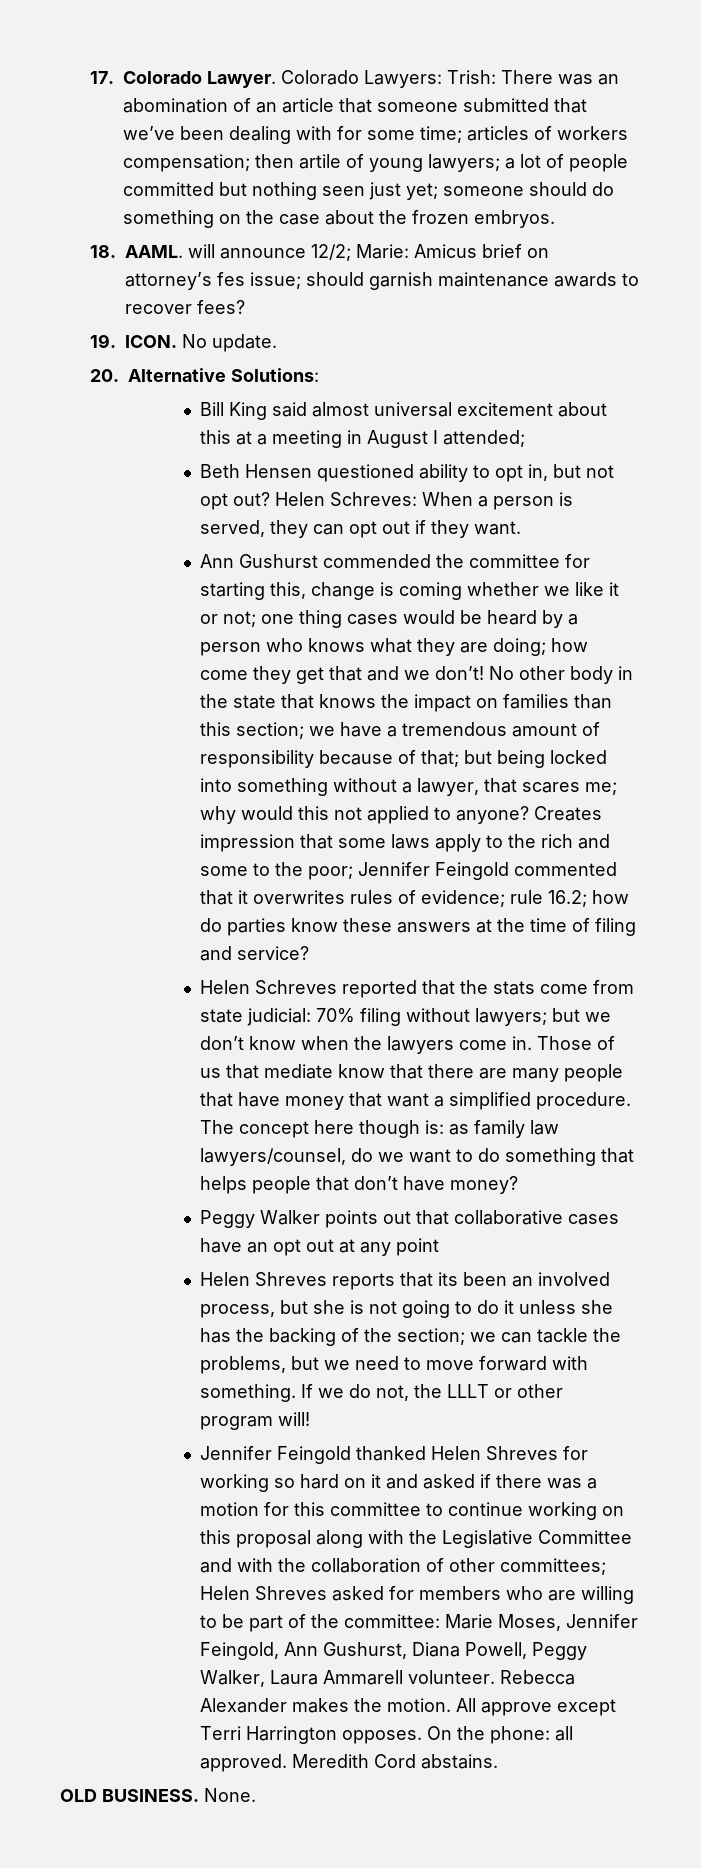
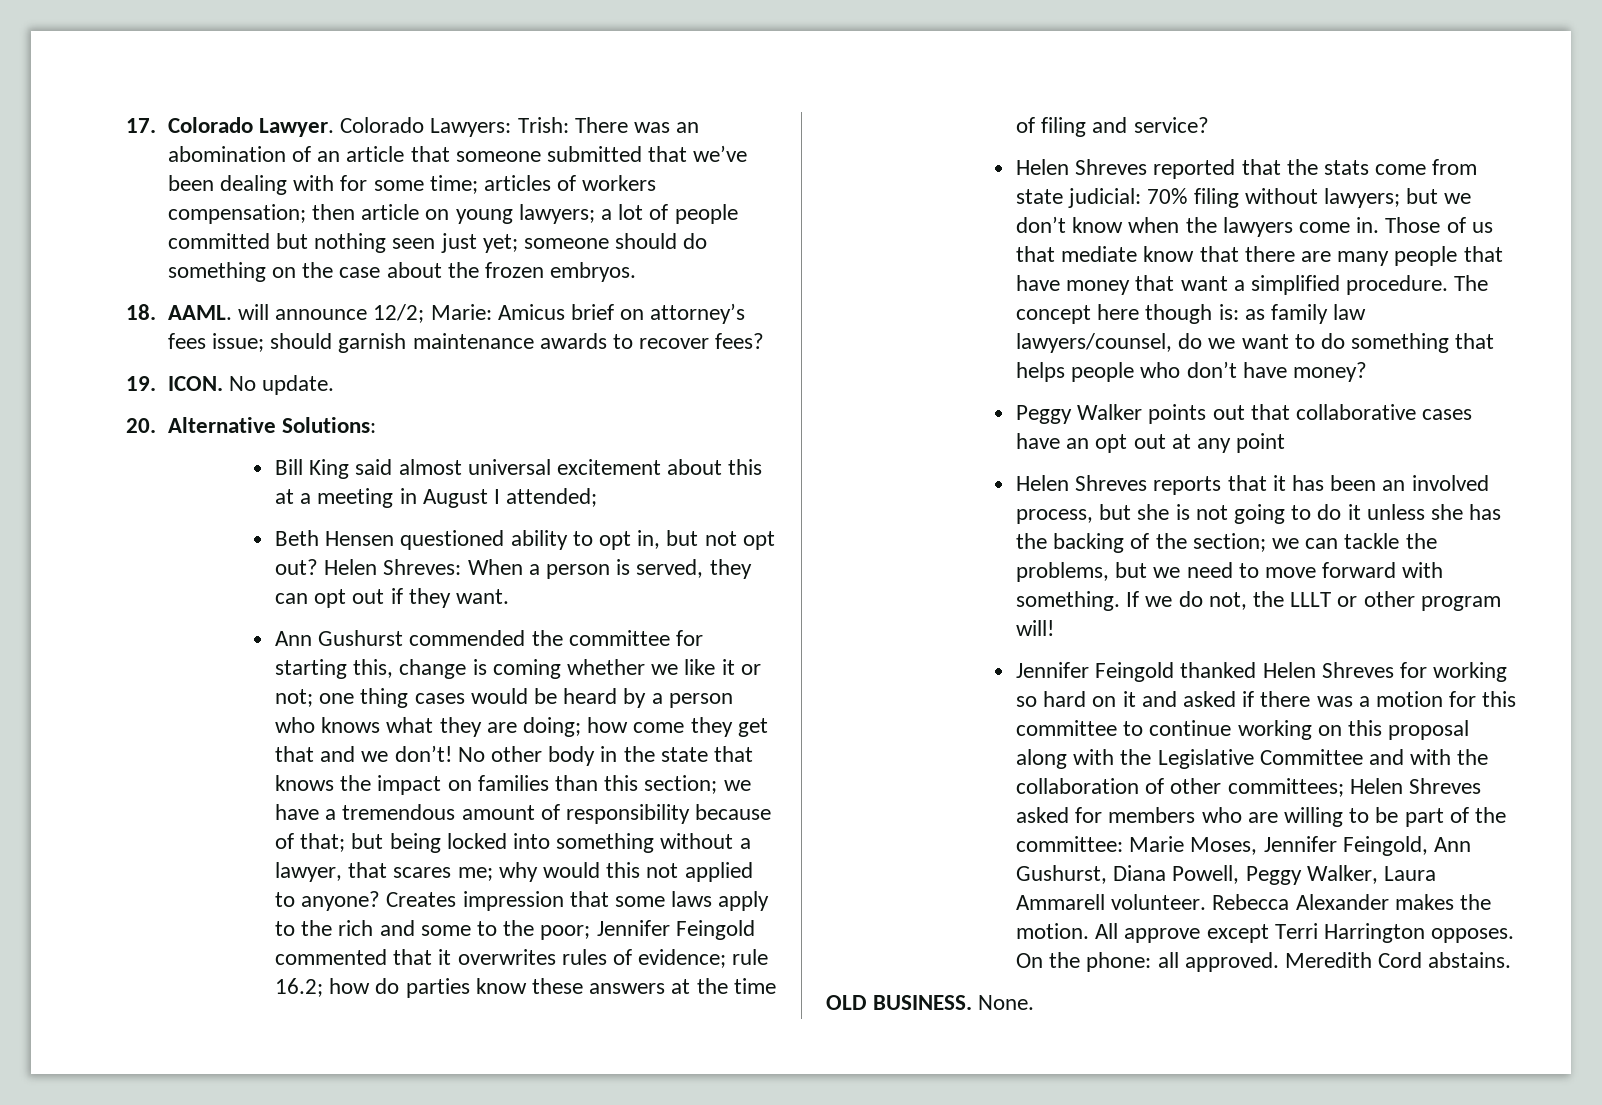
[299,154,365,169] artile of -> [361,204,450,220] article on
[217,272,246,286] fes -> [167,333,206,349] fees
[330,492,418,506] Schreves: -> [383,559,462,575] Shreves:
[255,980,338,994] Schreves -> [1075,159,1148,175] Shreves
[316,1176,350,1191] that -> [1140,362,1181,378] who
[438,1272,459,1286] its -> [1272,475,1325,491] it has

